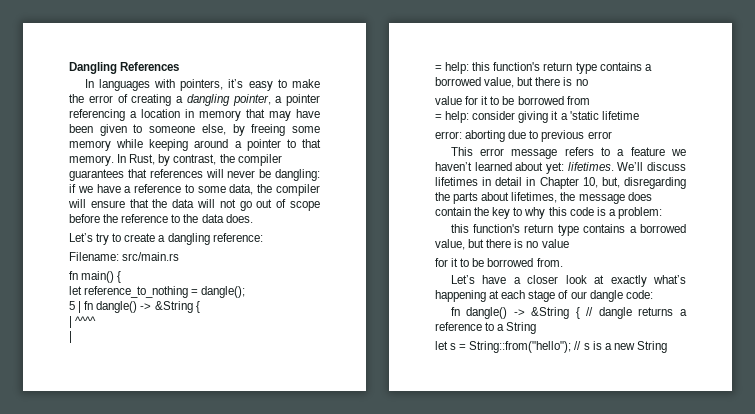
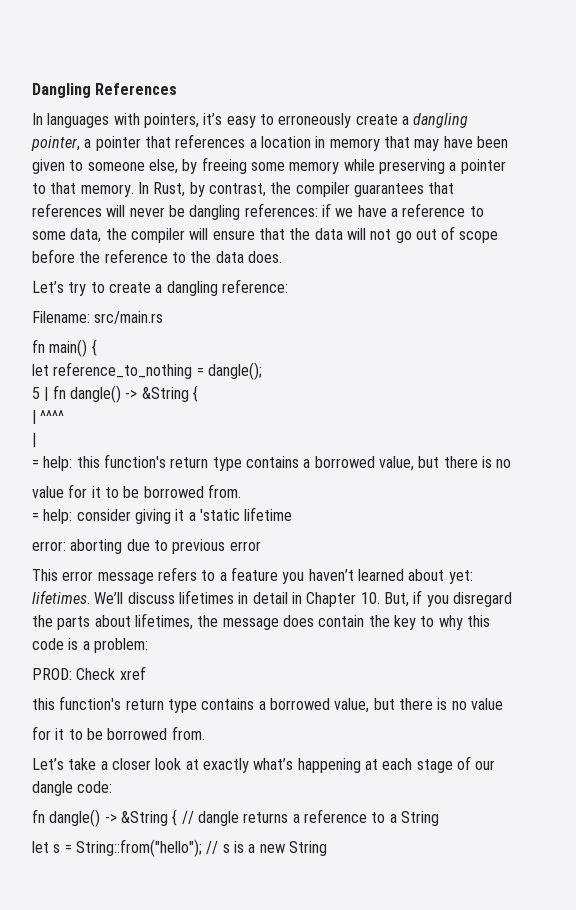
[292,79,320,88] [69,94,172,106] make the error of creating -> [278,113,398,128] erroneously create
[69,109,125,121] referencing -> [144,134,246,148] that references
[149,139,229,151] keeping around -> [378,159,445,174] preserving
[275,169,321,181] dangling: -> [189,203,318,220] dangling references:
[566,96,590,105] from -> [207,484,241,498] from.
[671,149,686,156] we -> [282,572,305,584] you
[582,177,686,189] 10, but, disregarding -> [360,590,512,607] 10. But, if you disregard
(662, 213) none -> [32,666,146,680] // PROD: Check xref
[482,275,507,284] have -> [68,758,97,770] take

